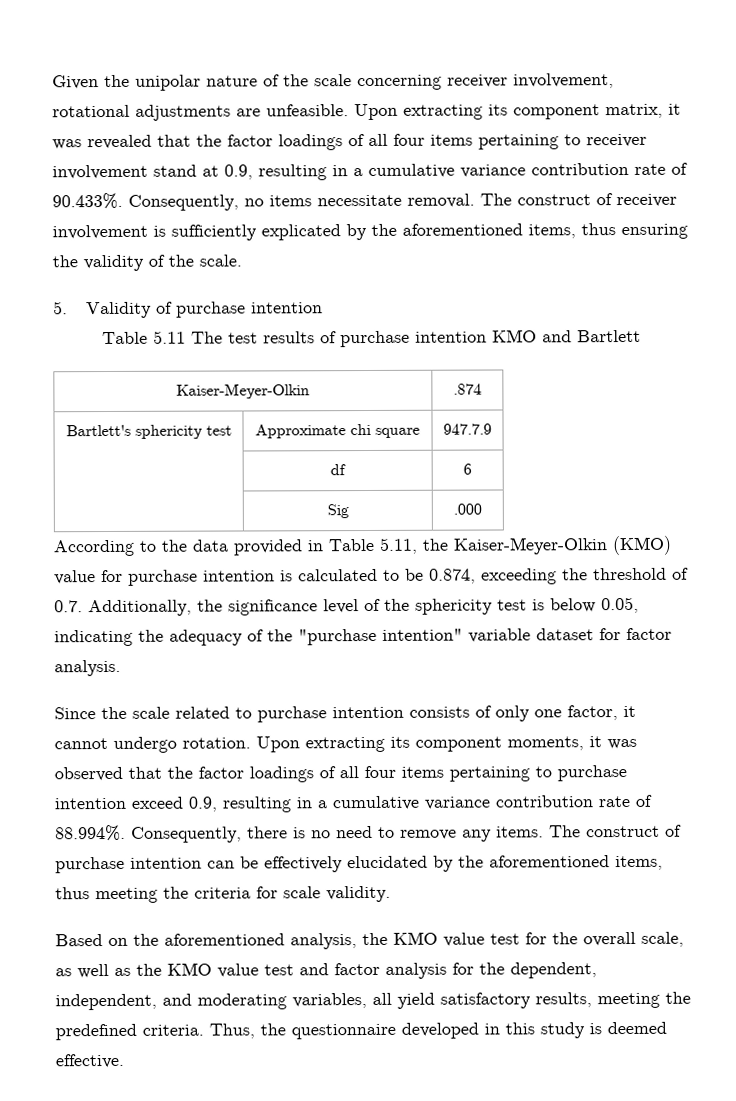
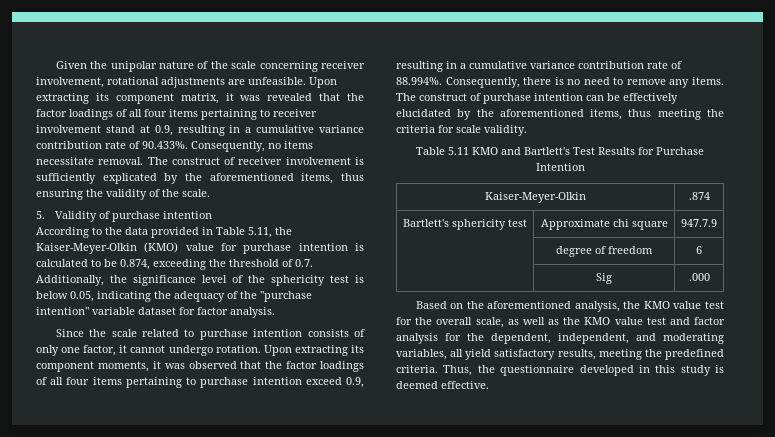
[101,329,641,348] [176,383,310,399] [453,383,482,395] [65,424,232,439] [255,423,420,439] [443,423,492,435] [330,464,346,476] [463,463,472,475] [326,504,349,519] [453,503,482,515] // Table 5.11 The test results of purchase intention KMO and Bartlett // Kaiser-Meyer-Olkin | .874 // Bartlett's sphericity test | Approximate chi square | 947.7.9 // | df | 6 // | Sig | .000 -> (213, 215) none
(391, 894) none -> [416,147,704,155] [535,163,585,171] [485,192,586,203] [688,192,710,200] [403,219,527,230] [540,219,668,230] [681,219,717,227] [556,246,653,257] [696,246,702,254] [596,273,612,284] [688,273,710,281] // Table 5.11 KMO and Bartlett's Test Results for Purchase Intention // Kaiser-Meyer-Olkin | .874 // Bartlett's sphericity test | Approximate chi square | 947.7.9 // | degree of freedom | 6 // | Sig | .000

